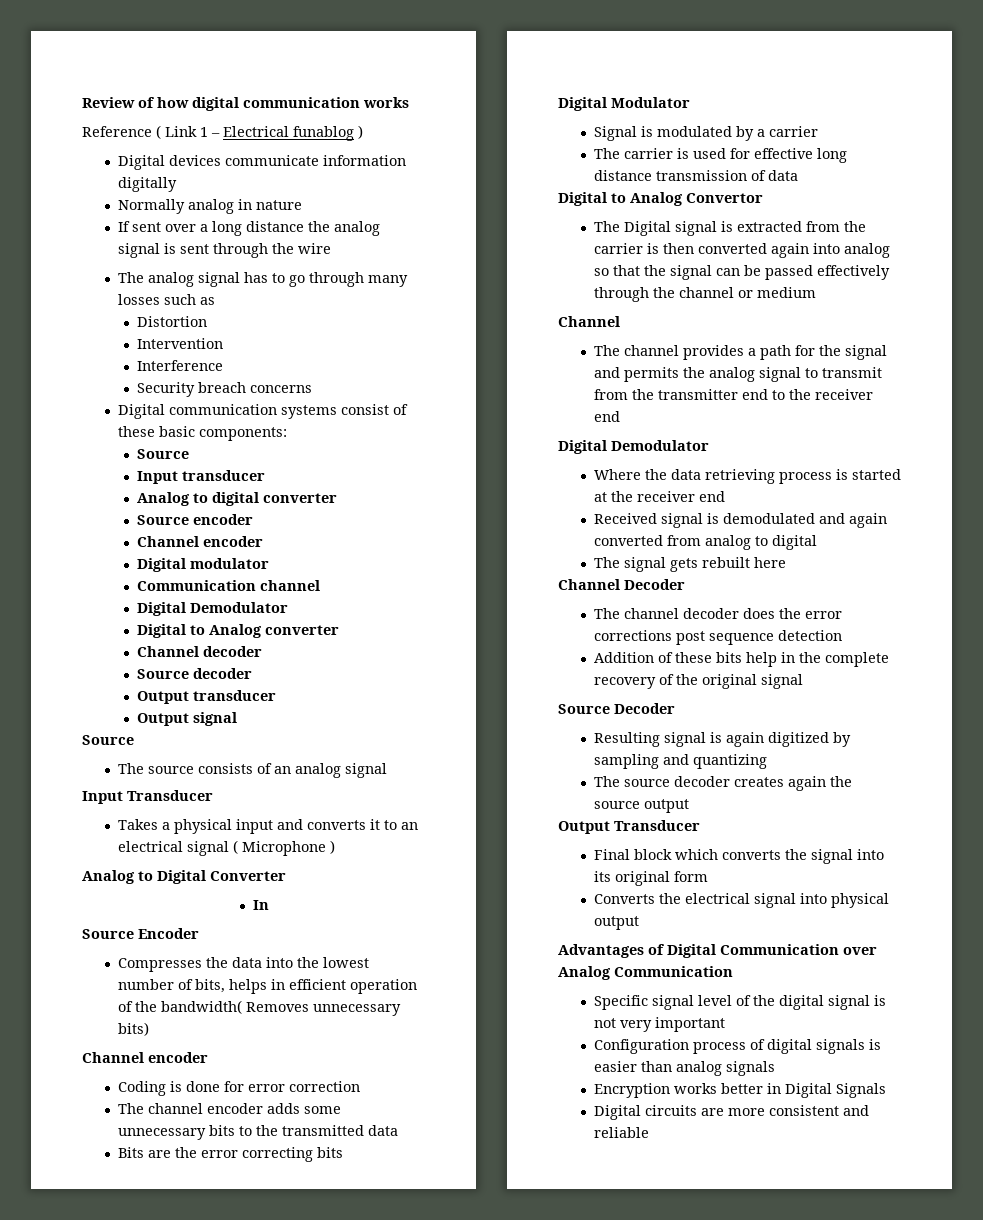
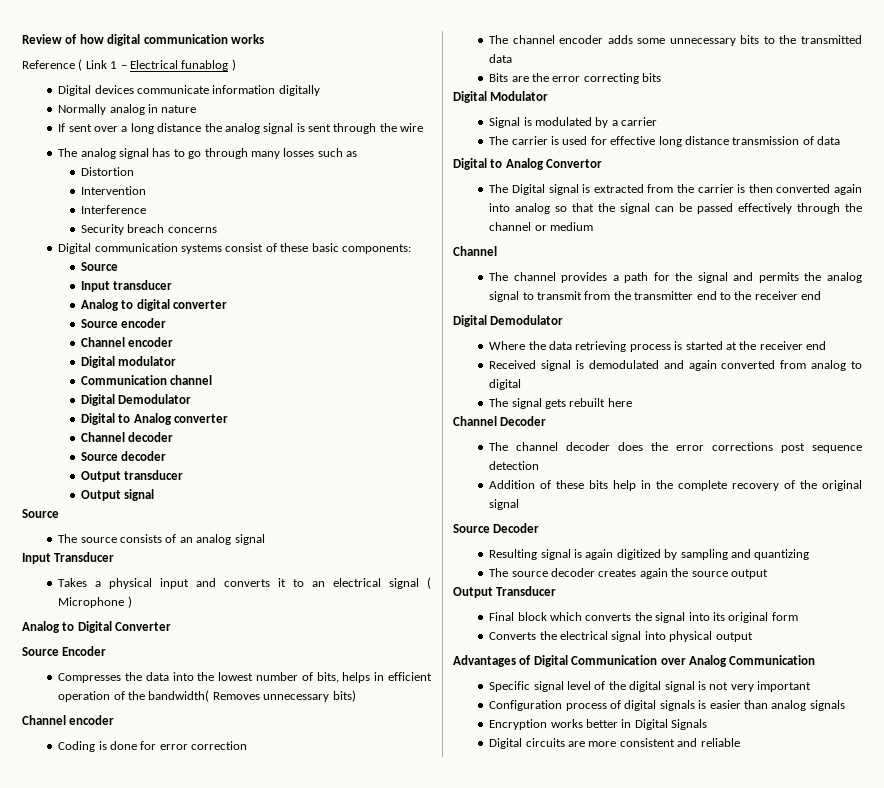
[253,900,270,910] // In -> (172, 626) none

